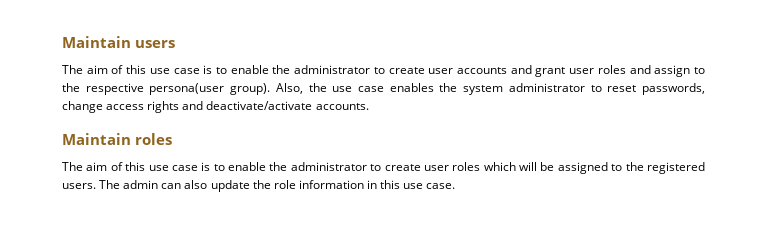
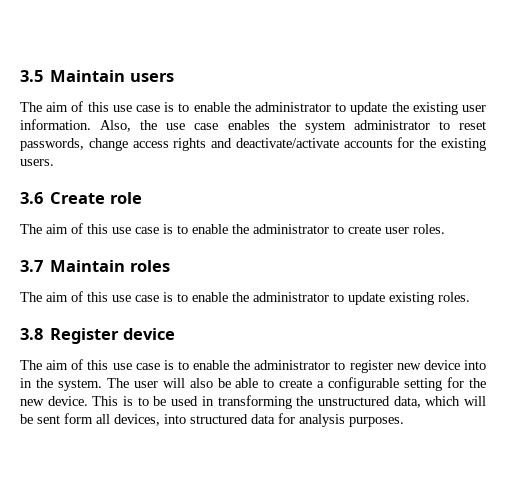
(62, 42) none -> [20,70,43,82] 3.5
[388,65,705,77] [62,83,271,95] create user accounts and grant user roles and assign to the respective persona(user group). -> [350,102,486,115] [20,119,91,130] update the existing user information.
[315,103,369,110] accounts. // -> [343,137,486,151] [20,159,54,166] [20,192,142,204] [20,223,445,234] [20,260,43,272] accounts for the existing users. // 3.6 Create role // The aim of this use case is to enable the administrator to create user roles. // 3.7
[384,162,706,174] [62,180,456,192] create user roles which will be assigned to the registered users. The admin can also update the role information in this use case. -> [348,292,470,305] [20,328,175,344] [20,359,486,373] [20,377,487,391] [20,395,486,409] [20,413,404,427] update existing roles. // 3.8 Register device // The aim of this use case is to enable the administrator to register new device into in the system. The user will also be able to create a configurable setting for the new device. This is to be used in transforming the unstructured data, which will be sent form all devices, into structured data for analysis purposes.

